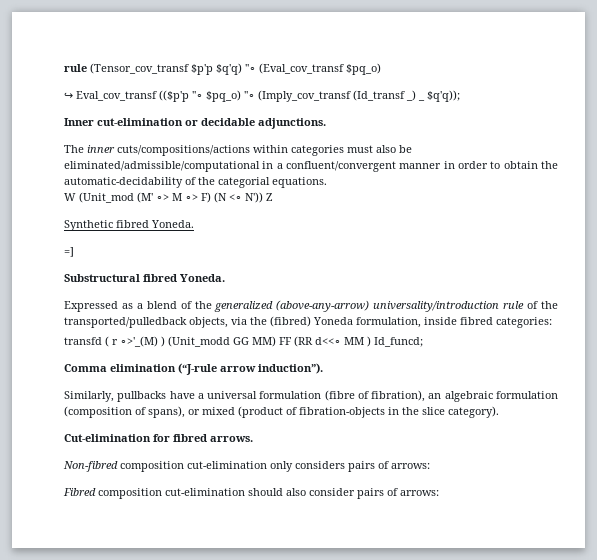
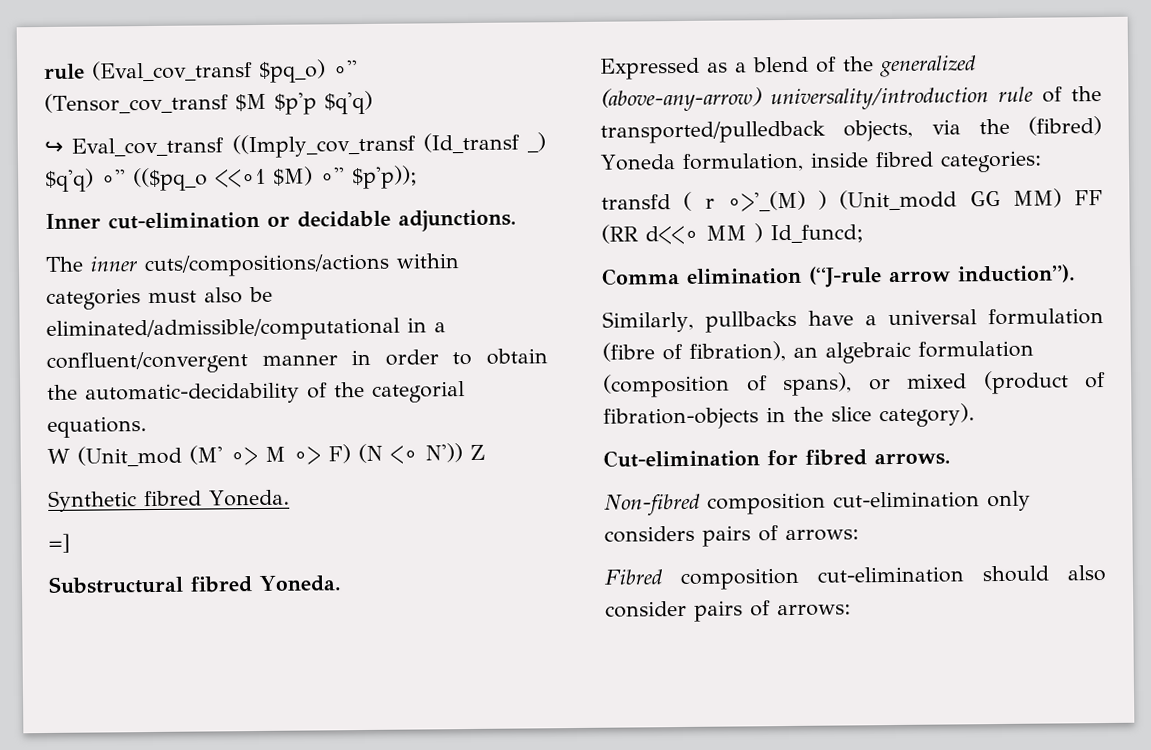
[64,63,189,74] rule (Tensor_cov_transf -> [44,59,358,83] [44,92,267,114] rule (Eval_cov_transf $pq_o) ∘'' (Tensor_cov_transf $M
[245,63,381,75] ''∘ (Eval_cov_transf $pq_o) -> (373, 102) none
[159,90,460,102] (($p'p ''∘ $pq_o) ''∘ (Imply_cov_transf (Id_transf _) _ $q'q)); -> [231,132,546,159] [45,165,418,192] ((Imply_cov_transf (Id_transf _) $q'q) ∘'' (($pq_o <<∘1 $M) ∘'' $p'p));

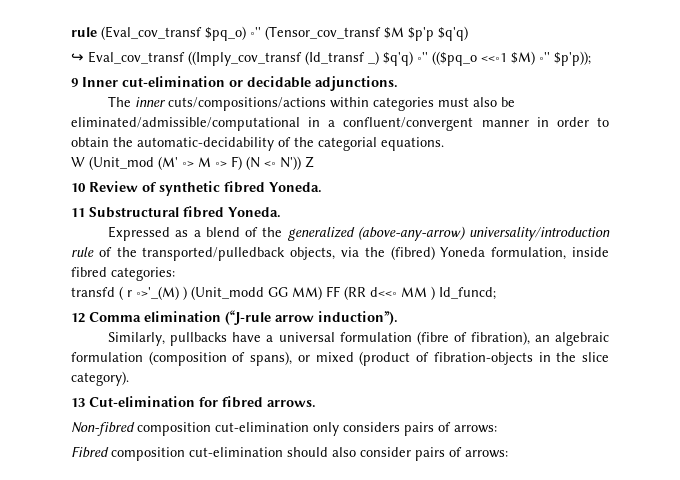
(418, 177) none -> [71,78,78,87] 9
[48,489,290,512] [48,533,70,553] Synthetic fibred Yoneda. // =] // -> [71,181,322,196] [71,208,85,217] 10 Review of synthetic fibred Yoneda. // 11
(864, 234) none -> [71,313,85,323] 12
(975, 415) none -> [71,398,85,407] 13

